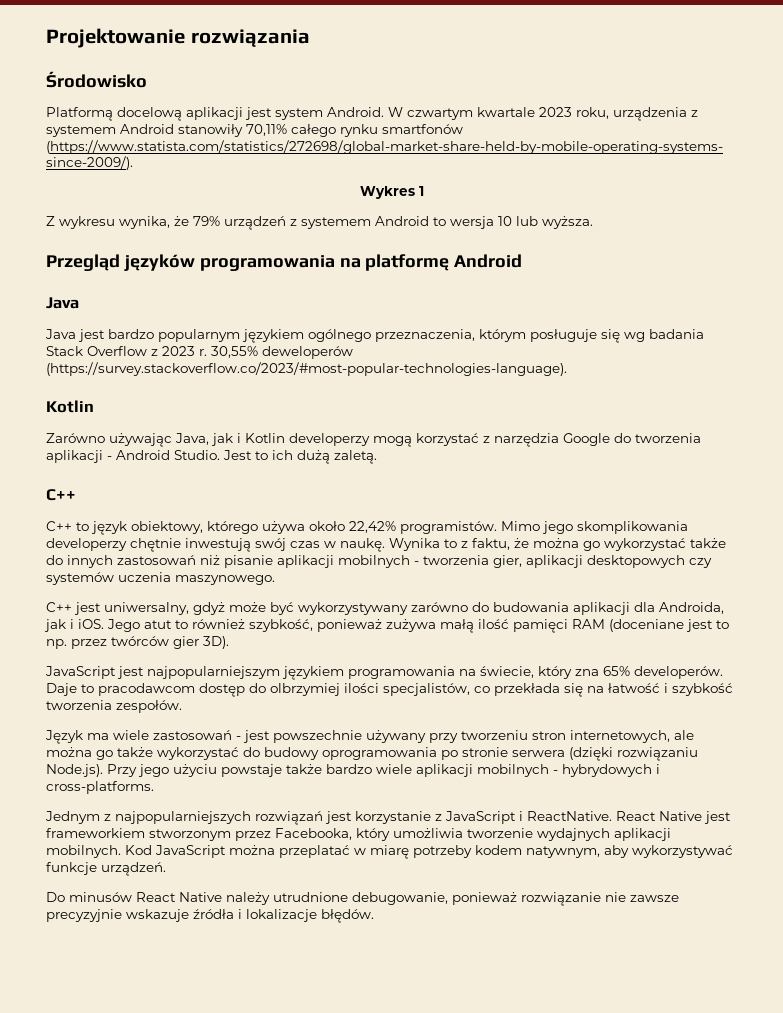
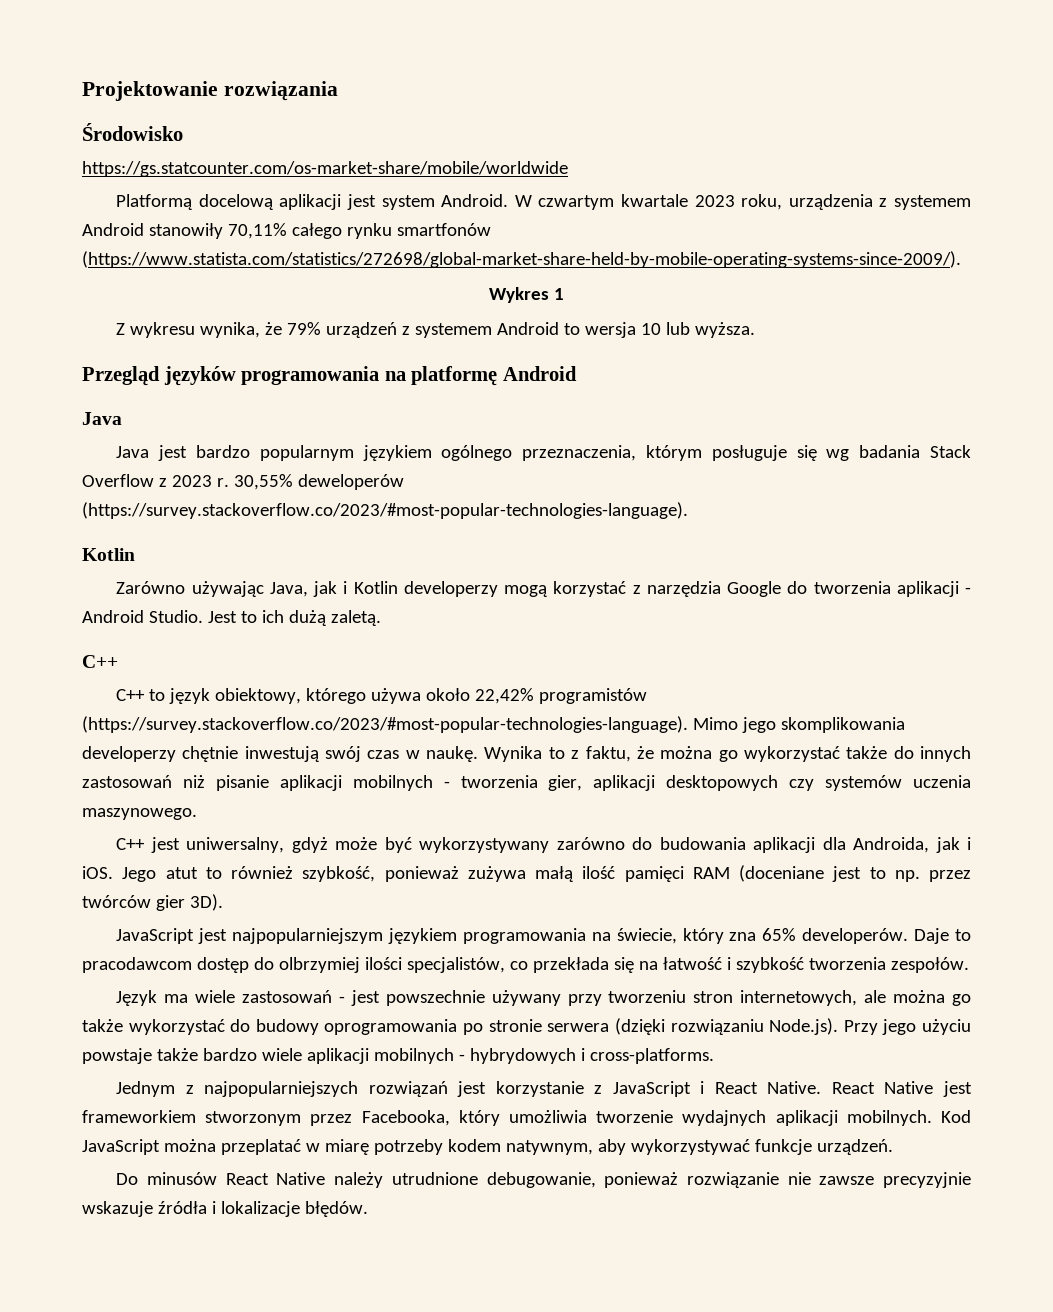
(147, 79) none -> [82,161,568,177] // https://gs.statcounter.com/os-market-share/mobile/worldwide
[400,521,497,534] programistów. -> [539,688,648,704] [82,716,688,733] programistów (https://survey.stackoverflow.co/2023/#most-popular-technologies-language).
[527,811,612,821] ReactNative. -> [714,1081,822,1094] React Native.

